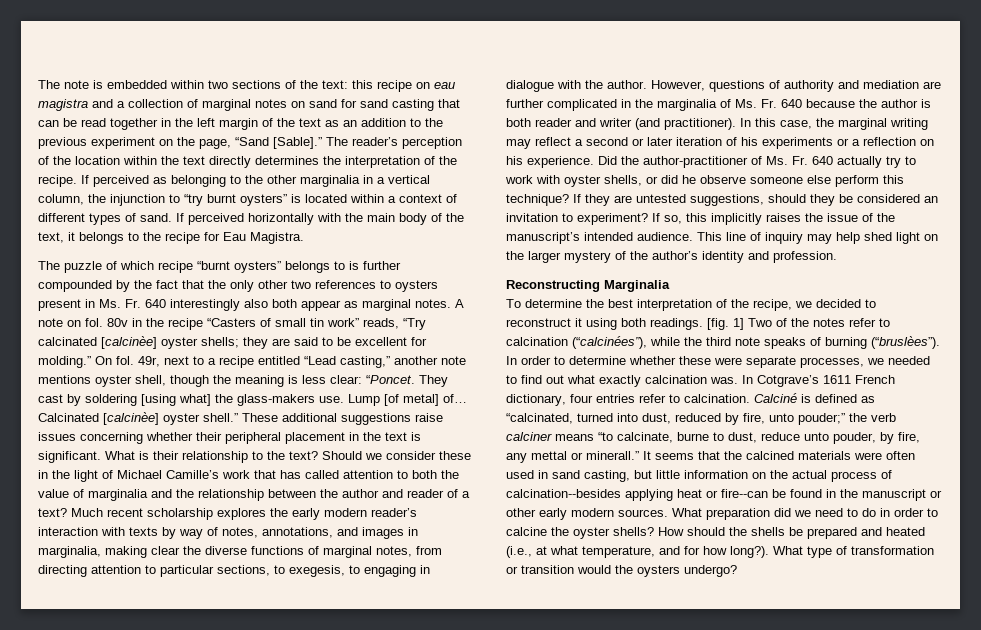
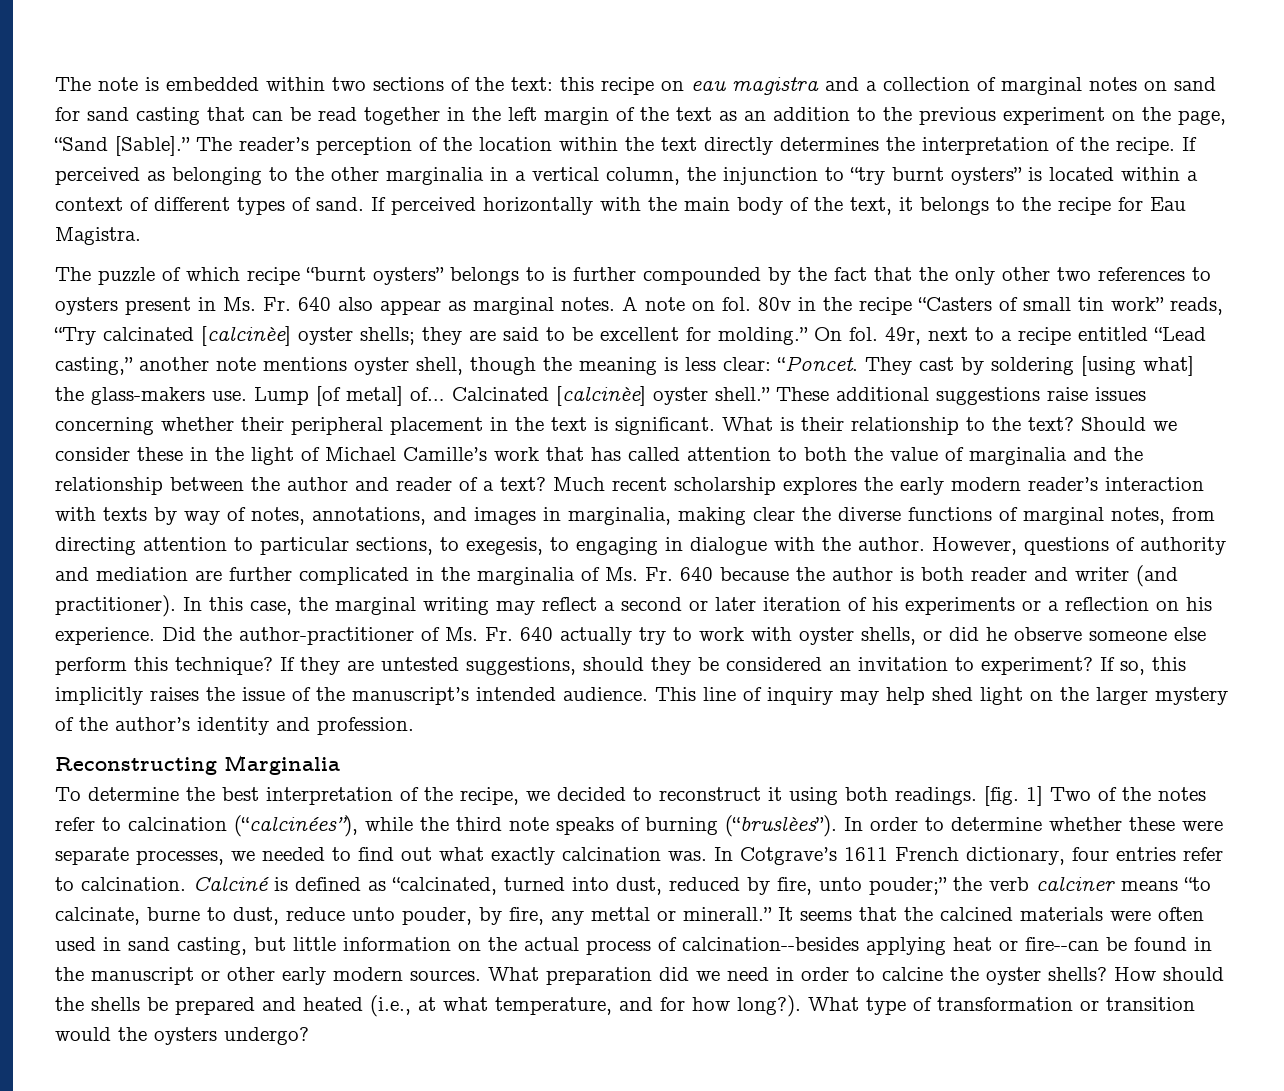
[170,299,297,311] interestingly also both -> [338,297,373,311] also
[847,508,876,517] to do -> (769, 974) none

